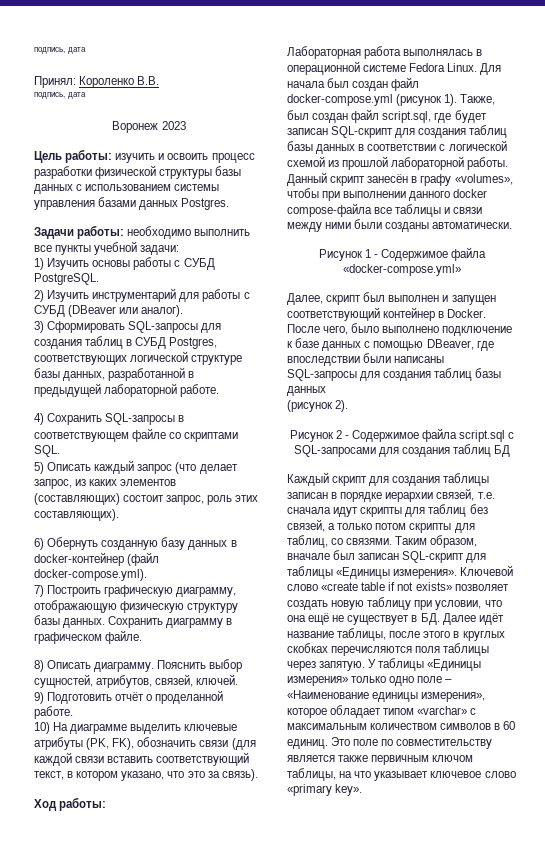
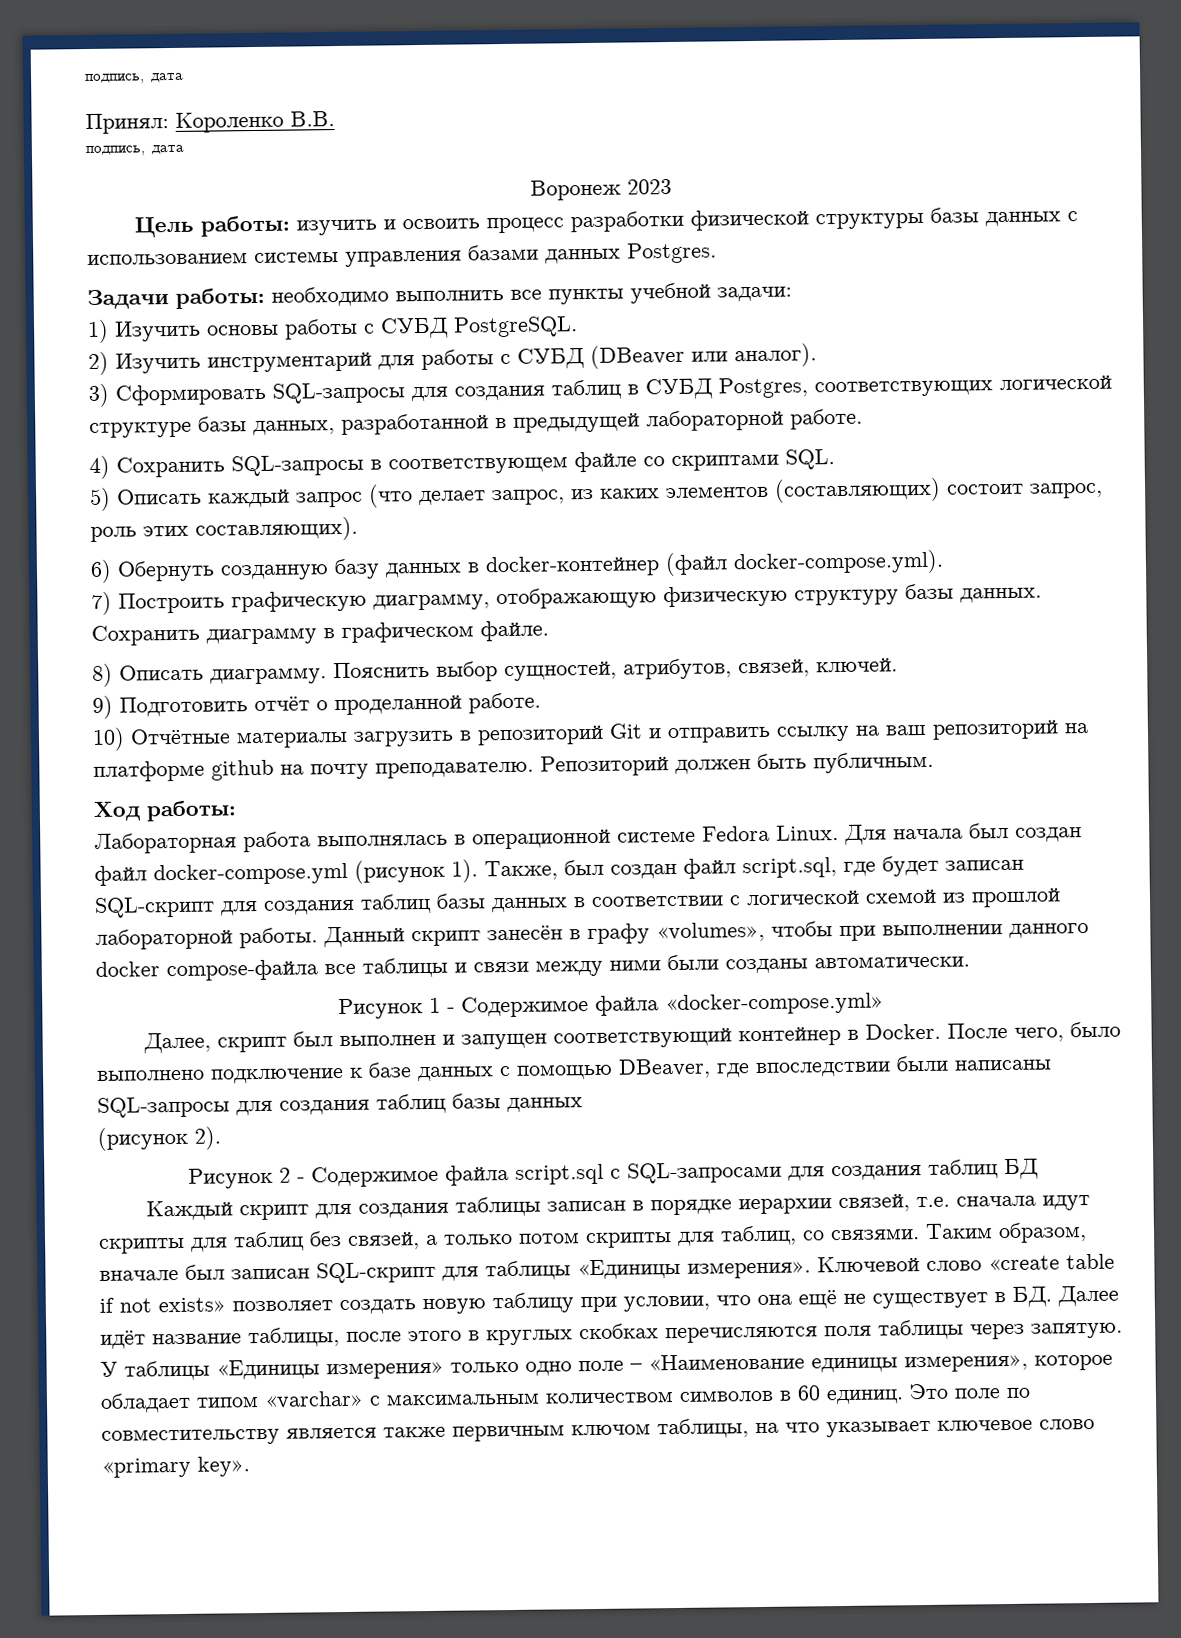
[53,722,238,734] [34,737,256,750] [34,752,250,766] [34,769,258,781] На диаграмме выделить ключевые атрибуты (PK, FK), обозначить связи (для каждой связи вставить соответствующий текст, в котором указано, что это за связь). -> [130,719,1089,749] [93,751,934,782] Отчётные материалы загрузить в репозиторий Git и отправить ссылку на ваш репозиторий на платформе github на почту преподавателю. Репозиторий должен быть публичным.

